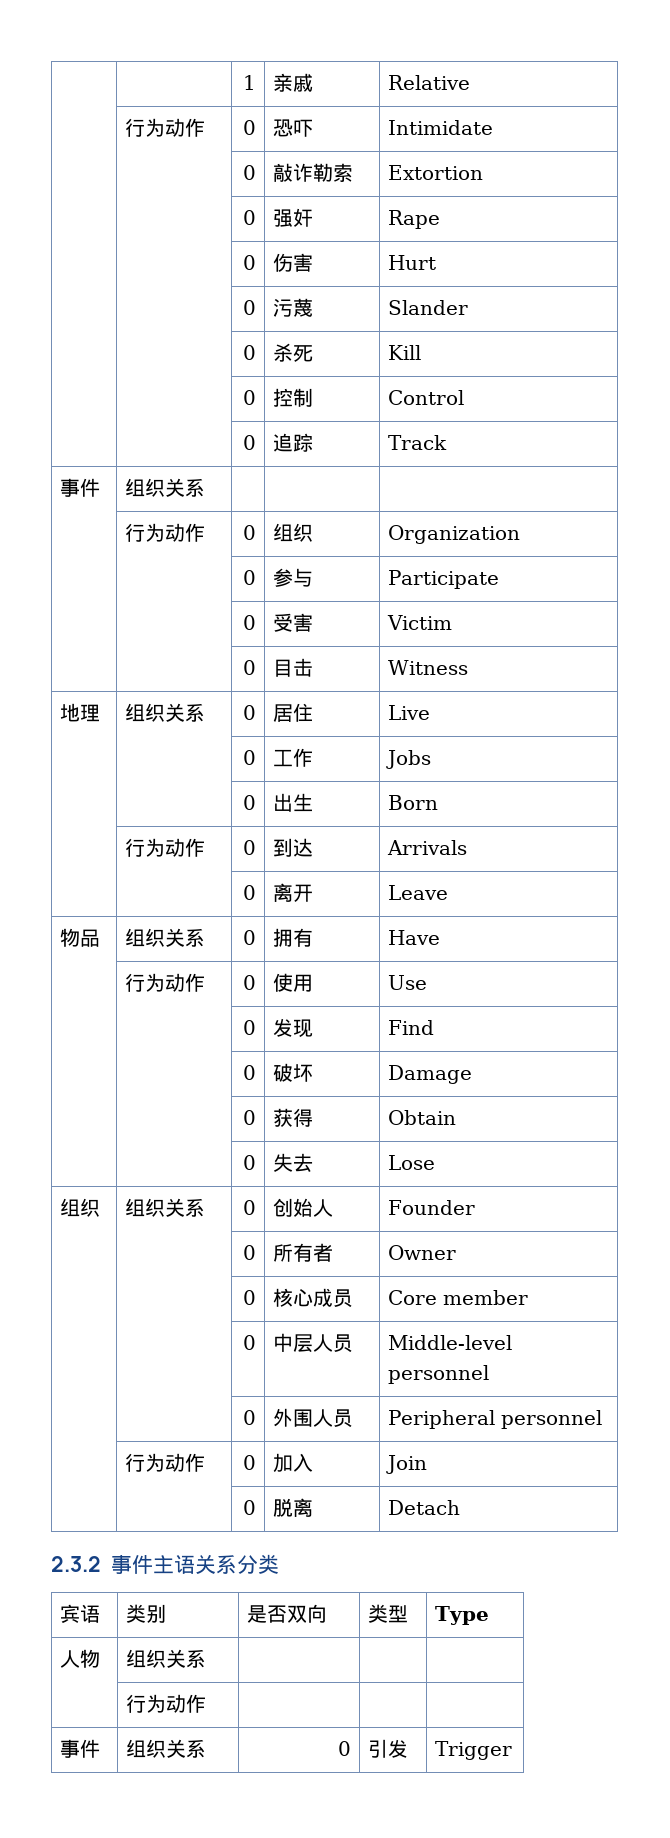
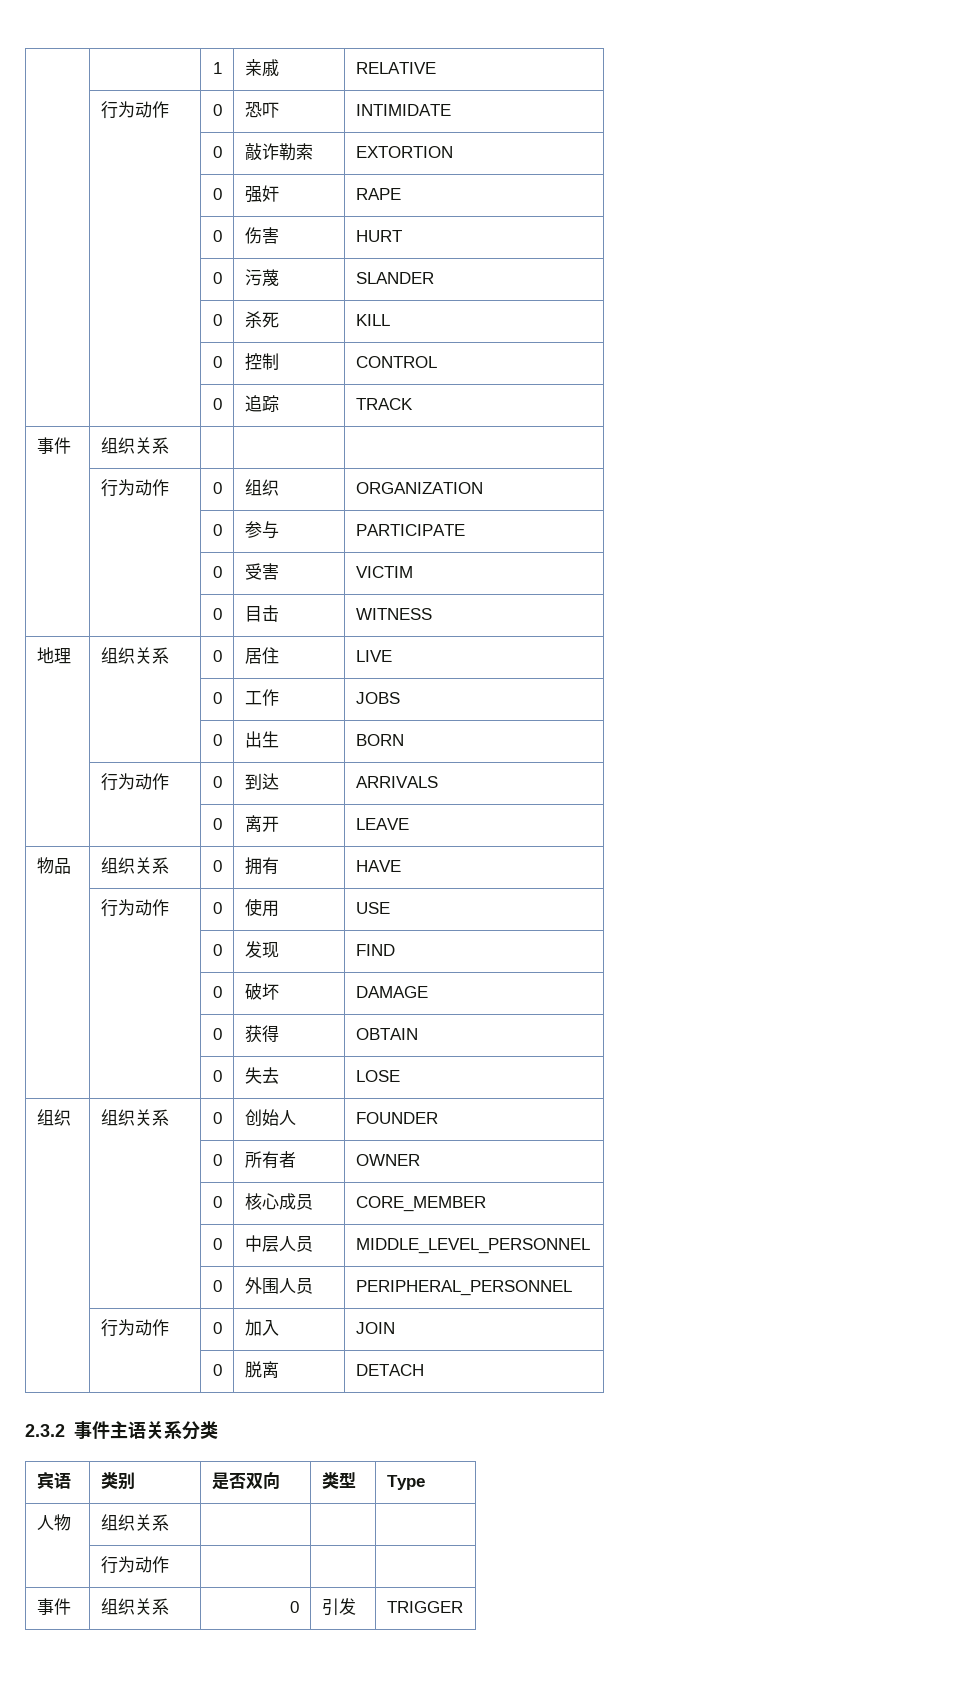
[388,75,471,90] Relative -> [355,62,436,74] RELATIVE
[388,120,494,135] Intimidate -> [355,104,451,116] INTIMIDATE
[388,165,484,180] Extortion -> [355,146,453,158] EXTORTION
[388,210,441,229] Rape -> [355,188,401,200] RAPE
[388,255,437,270] Hurt -> [355,230,402,242] HURT
[388,300,469,315] Slander -> [355,272,434,284] SLANDER
[388,345,422,360] Kill -> [355,314,390,326] KILL
[388,390,465,405] Control -> [355,356,437,368] CONTROL
[388,435,448,450] Track -> [355,398,413,410] TRACK
[388,525,521,544] Organization -> [355,482,483,494] ORGANIZATION
[388,570,500,589] Participate -> [355,524,465,536] PARTICIPATE
[387,615,453,630] Victim -> [355,566,413,578] VICTIM
[388,660,469,675] Witness -> [355,608,432,620] WITNESS
[388,705,431,720] Live -> [355,650,392,662] LIVE
[386,750,432,769] Jobs -> [355,692,400,704] JOBS
[388,795,439,810] Born -> [355,734,404,746] BORN
[387,840,468,855] Arrivals -> [355,776,438,788] ARRIVALS
[388,885,449,900] Leave -> [355,818,409,830] LEAVE
[388,930,441,945] Have -> [355,860,401,872] HAVE
[388,975,428,990] Use -> [355,902,390,914] USE
[388,1020,435,1035] Find -> [355,944,395,956] FIND
[388,1065,473,1084] Damage -> [355,986,428,998] DAMAGE
[388,1110,457,1125] Obtain -> [355,1028,418,1040] OBTAIN
[388,1155,436,1170] Lose -> [355,1070,400,1082] LOSE
[388,1200,476,1215] Founder -> [355,1112,438,1124] FOUNDER
[388,1245,457,1260] Owner -> [355,1154,420,1166] OWNER
[388,1290,529,1305] Core member -> [355,1196,486,1212] CORE_MEMBER
[388,1335,513,1350] [388,1365,490,1384] Middle-level personnel -> [355,1238,590,1254] MIDDLE_LEVEL_PERSONNEL
[388,1410,603,1429] Peripheral personnel -> [355,1280,572,1296] PERIPHERAL_PERSONNEL
[386,1455,428,1474] Join -> [355,1322,395,1334] JOIN
[388,1500,461,1515] Detach -> [355,1364,424,1376] DETACH
[435,1741,513,1760] Trigger -> [386,1601,463,1613] TRIGGER

